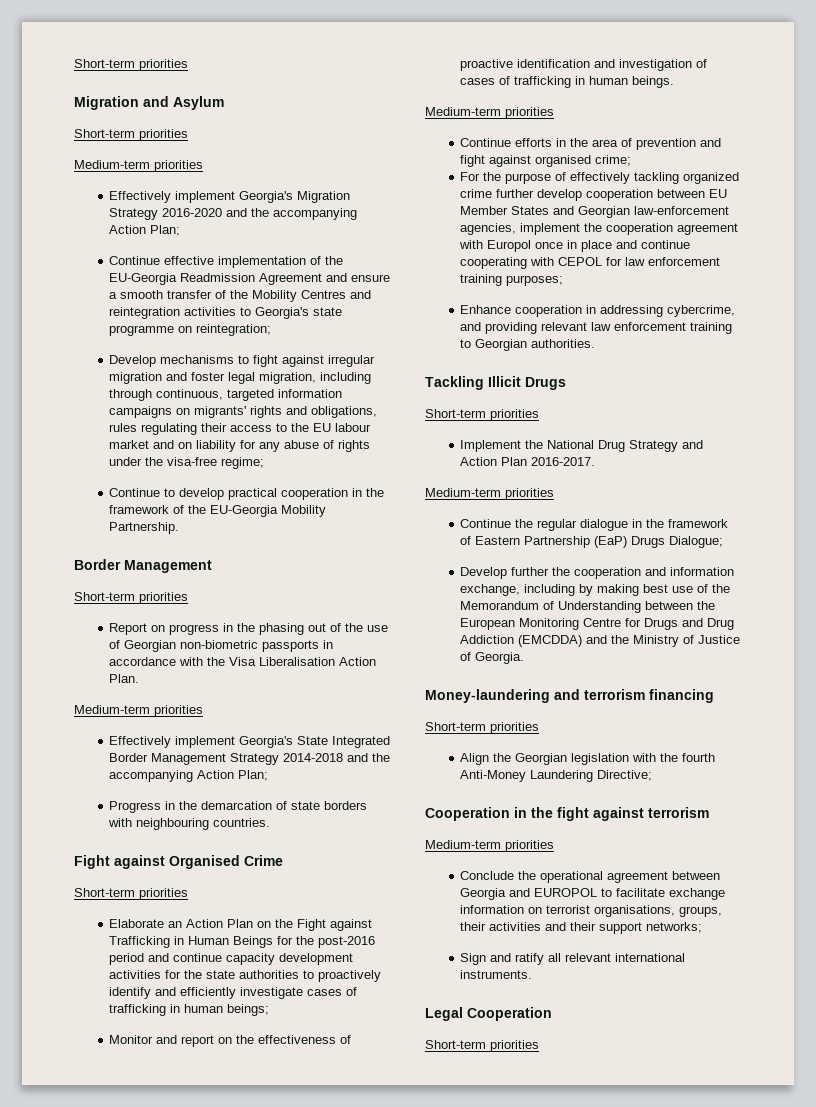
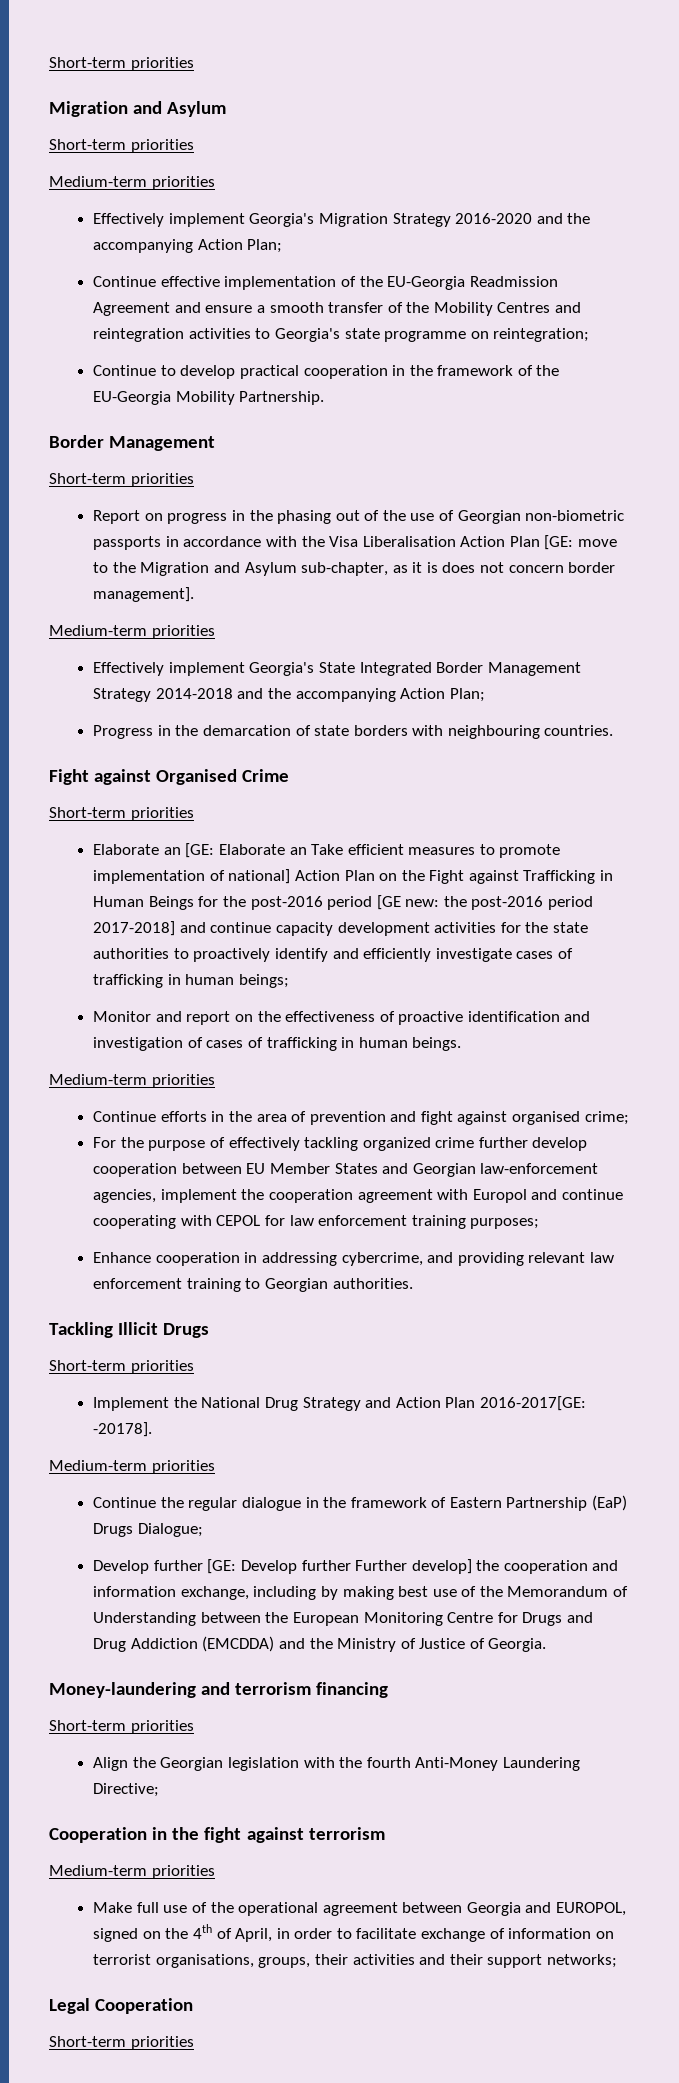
[109,355,376,367] [109,372,372,384] [109,389,343,401] [109,406,378,418] [109,423,372,435] [109,440,371,452] [109,457,265,469] // Develop mechanisms to fight against irregular migration and foster legal migration, including through continuous, targeted information campaigns on migrants' rights and obligations, rules regulating their access to the EU labour market and on liability for any abuse of rights under the visa-free regime; -> (590, 335) none
[109,674,140,683] Plan. -> [509,535,618,550] [93,562,616,576] [93,587,195,602] Plan [GE: move to the Migration and Asylum sub-chapter, as it is does not concern border management].
(183, 924) none -> [185,843,561,858] [93,869,291,884] [GE: Elaborate an Take efficient measures to promote implementation of national]
(145, 959) none -> [376,895,594,910] [93,921,176,936] [GE new: the post-2016 period 2017-2018]
[535,240,613,252] once in place -> (527, 1196) none
[531,457,596,466] 2016-2017. -> [479,1396,586,1411] [93,1422,153,1437] 2016-2017[GE: -20178].
(550, 571) none -> [207,1559,472,1574] [GE: Develop further Further develop]
[460,871,515,880] Conclude -> [93,1902,207,1913] Make full use of
[534,888,598,897] EUROPOL -> [556,1902,627,1916] [93,1924,333,1942] EUROPOL, signed on the 4th of April, in order
(726, 894) none -> [489,1928,505,1939] of
[460,953,686,965] [460,970,533,979] // Sign and ratify all relevant international instruments. -> (617, 1961) none

